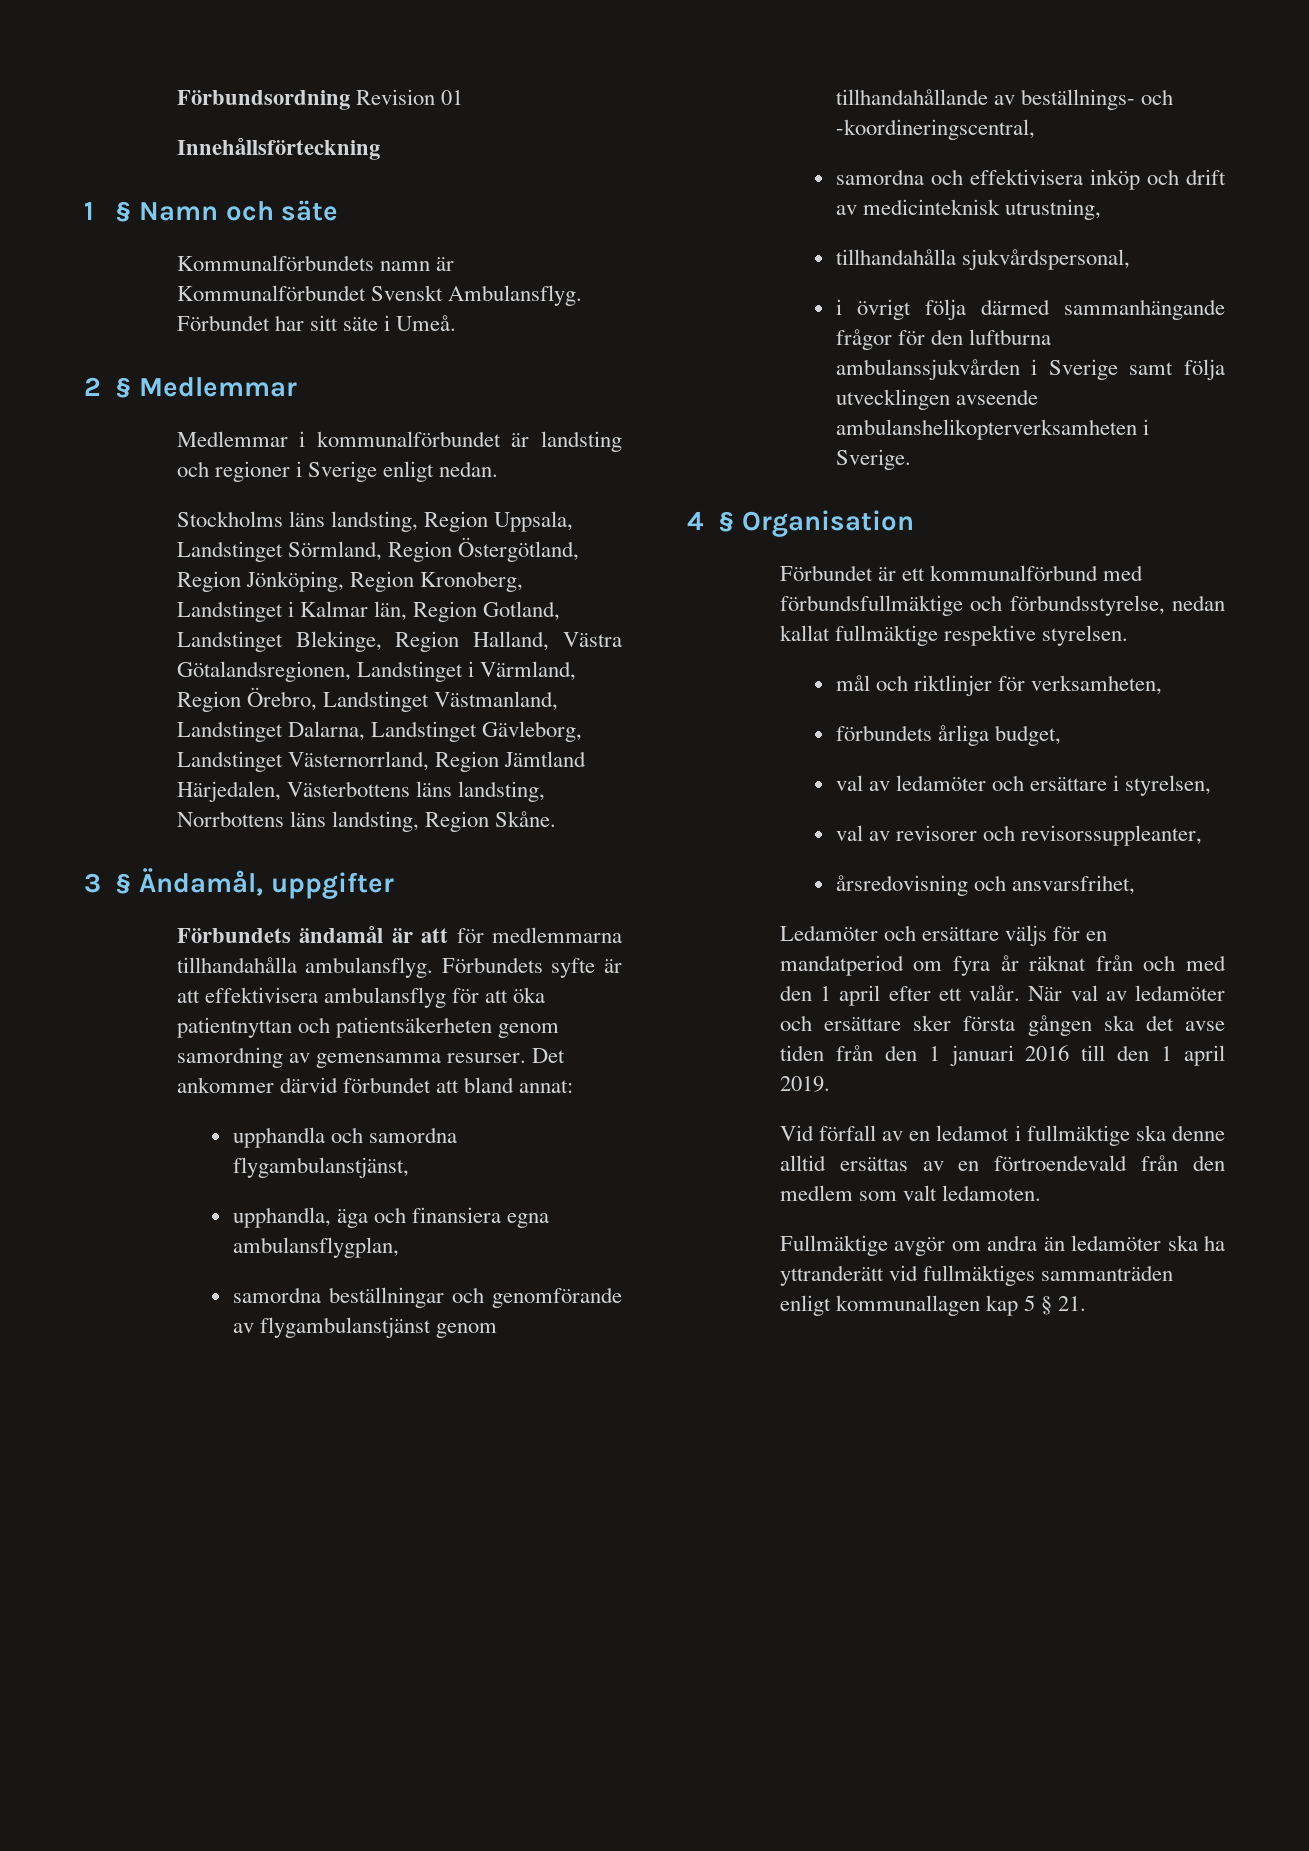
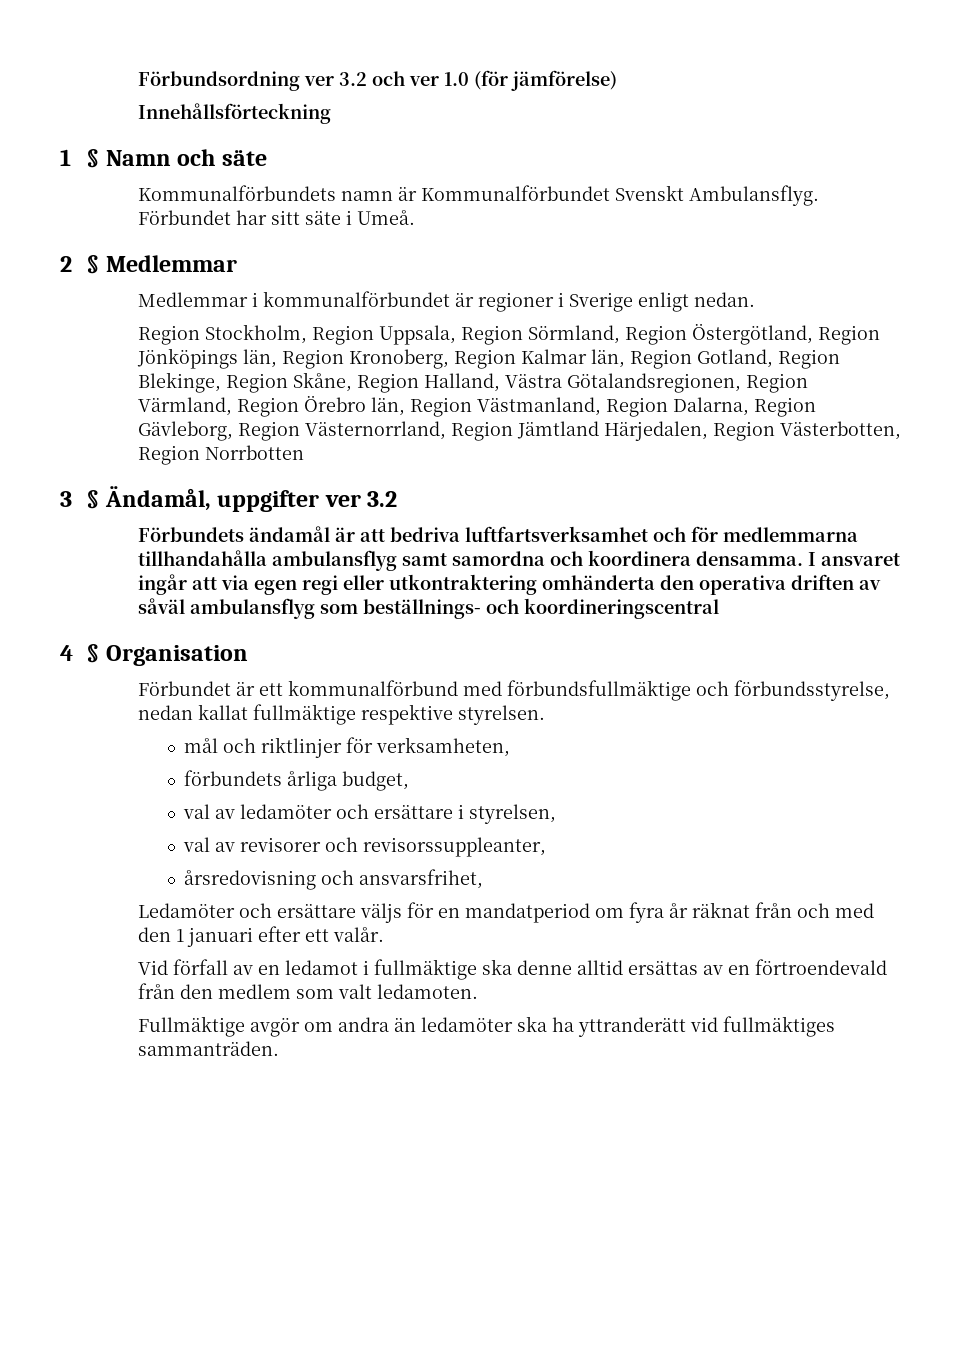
[355,89,464,105] Revision 01 -> [304,70,618,91] ver 3.2 och ver 1.0 (för jämförelse)
[541,431,622,452] [176,461,209,477] landsting och -> (475, 300) none
[176,511,419,532] Stockholms läns landsting, -> [138,324,308,345] Region Stockholm,
[176,541,283,562] Landstinget -> [461,325,524,345] Region
[245,571,524,592] [176,601,294,622] Jönköping, Region Kronoberg, Landstinget i -> [137,348,517,369] Jönköpings län, Region Kronoberg, Region
[176,631,283,652] Landstinget -> [778,349,841,369] Region
(460, 641) none -> [293,372,420,393] Skåne, Region
[356,661,577,682] [176,687,559,712] [176,721,583,742] [176,751,587,772] [176,781,546,802] [176,811,557,832] Landstinget i Värmland, Region Örebro, Landstinget Västmanland, Landstinget Dalarna, Landstinget Gävleborg, Landstinget Västernorrland, Region Jämtland Härjedalen, Västerbottens läns landsting, Norrbottens läns landsting, Region Skåne. -> [746,373,809,393] [138,396,817,417] [138,421,902,441] [138,445,305,465] Region Värmland, Region Örebro län, Region Västmanland, Region Dalarna, Region Gävleborg, Region Västernorrland, Region Jämtland Härjedalen, Region Västerbotten, Region Norrbotten
(394, 885) none -> [324,491,397,507] ver 3.2
[456,927,622,943] [176,957,622,978] [176,987,546,1008] [176,1017,560,1038] [176,1047,566,1068] [176,1077,574,1093] [232,1127,457,1148] [232,1157,409,1178] [232,1207,549,1228] [232,1237,399,1258] [232,1287,622,1308] [232,1317,497,1338] [835,89,1173,110] [835,119,1035,140] [835,169,1226,190] [835,199,1101,220] [835,249,1130,270] [835,299,1225,320] [835,329,1051,350] [835,359,1225,380] [835,389,1038,410] [835,419,1149,440] [835,449,911,470] för medlemmarna tillhandahålla ambulansflyg. Förbundets syfte är att effektivisera ambulansflyg för att öka patientnyttan och patientsäkerheten genom samordning av gemensamma resurser. Det ankommer därvid förbundet att bland annat: // upphandla och samordna flygambulanstjänst, // upphandla, äga och finansiera egna ambulansflygplan, // samordna beställningar och genomförande av flygambulanstjänst genom tillhandahållande av beställnings- och -koordineringscentral, // samordna och effektivisera inköp och drift av medicinteknisk utrustning, // tillhandahålla sjukvårdspersonal, // i övrigt följa därmed sammanhängande frågor för den luftburna ambulanssjukvården i Sverige samt följa utvecklingen avseende ambulanshelikopterverksamheten i Sverige. -> [390,526,859,542] [138,550,901,571] [138,574,882,595] [138,598,720,619] bedriva luftfartsverksamhet och för medlemmarna tillhandahålla ambulansflyg samt samordna och koordinera densamma. I ansvaret ingår att via egen regi eller utkontraktering omhänderta den operativa driften av såväl ambulansflyg som beställnings- och koordineringscentral
[839,985,881,1006] april -> [187,927,254,947] januari
[1028,985,1225,1001] [779,1015,1225,1036] [779,1045,1225,1066] [779,1076,830,1092] När val av ledamöter och ersättare sker första gången ska det avse tiden från den 1 januari 2016 till den 1 april 2019. -> (385, 934) none
[1041,1265,1174,1281] [779,1295,1087,1316] sammanträden enligt kommunallagen kap 5 § 21. -> [138,1041,280,1056] sammanträden.

